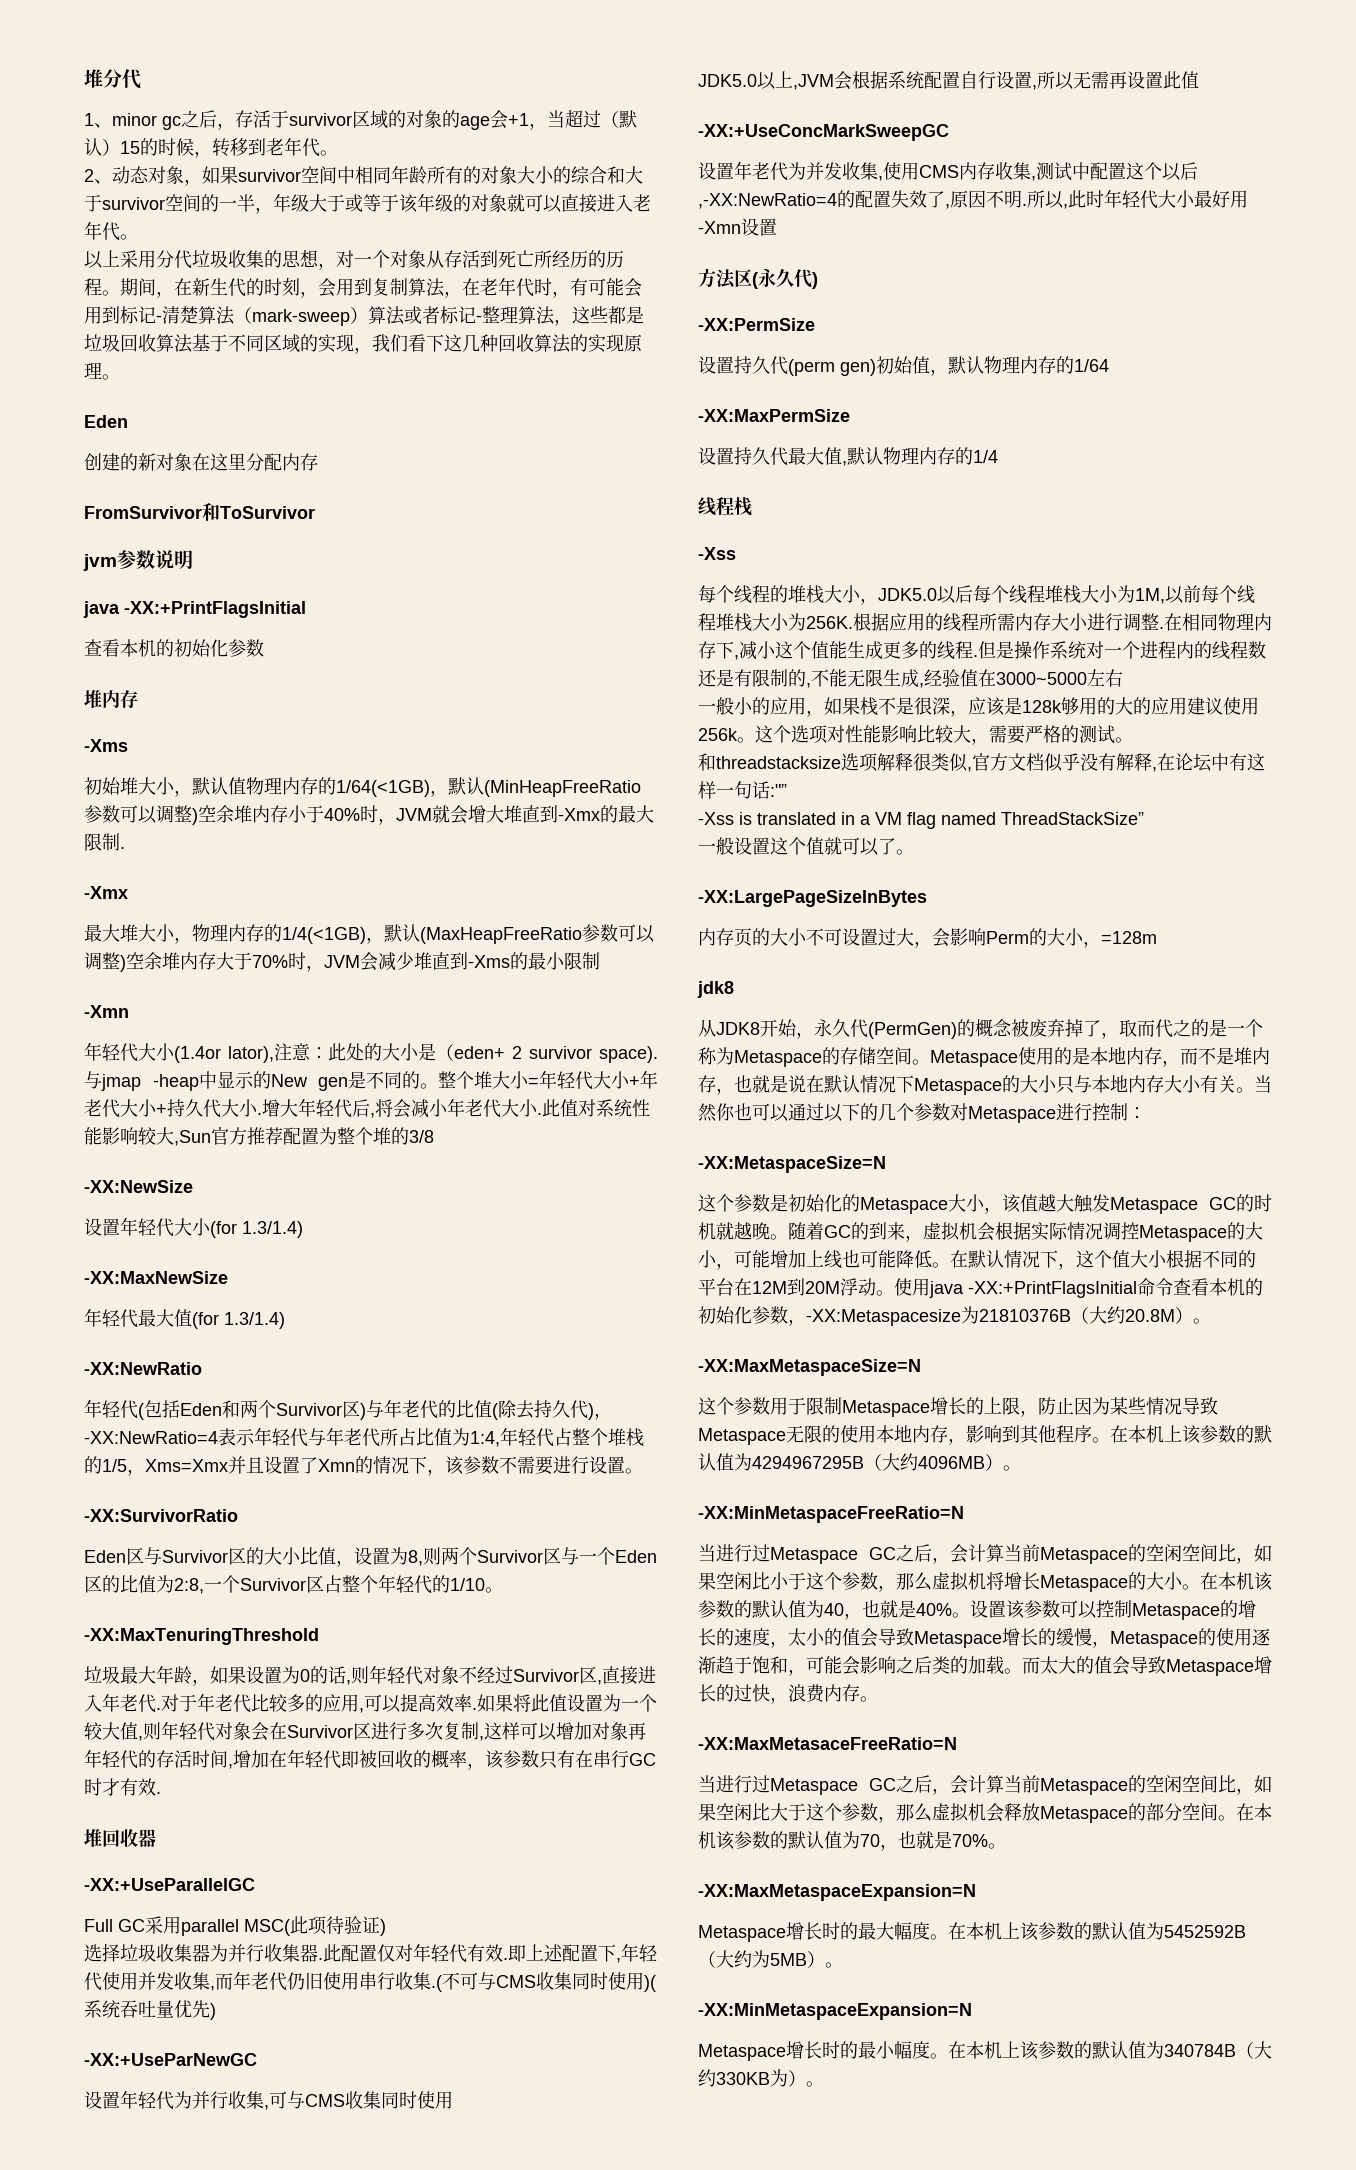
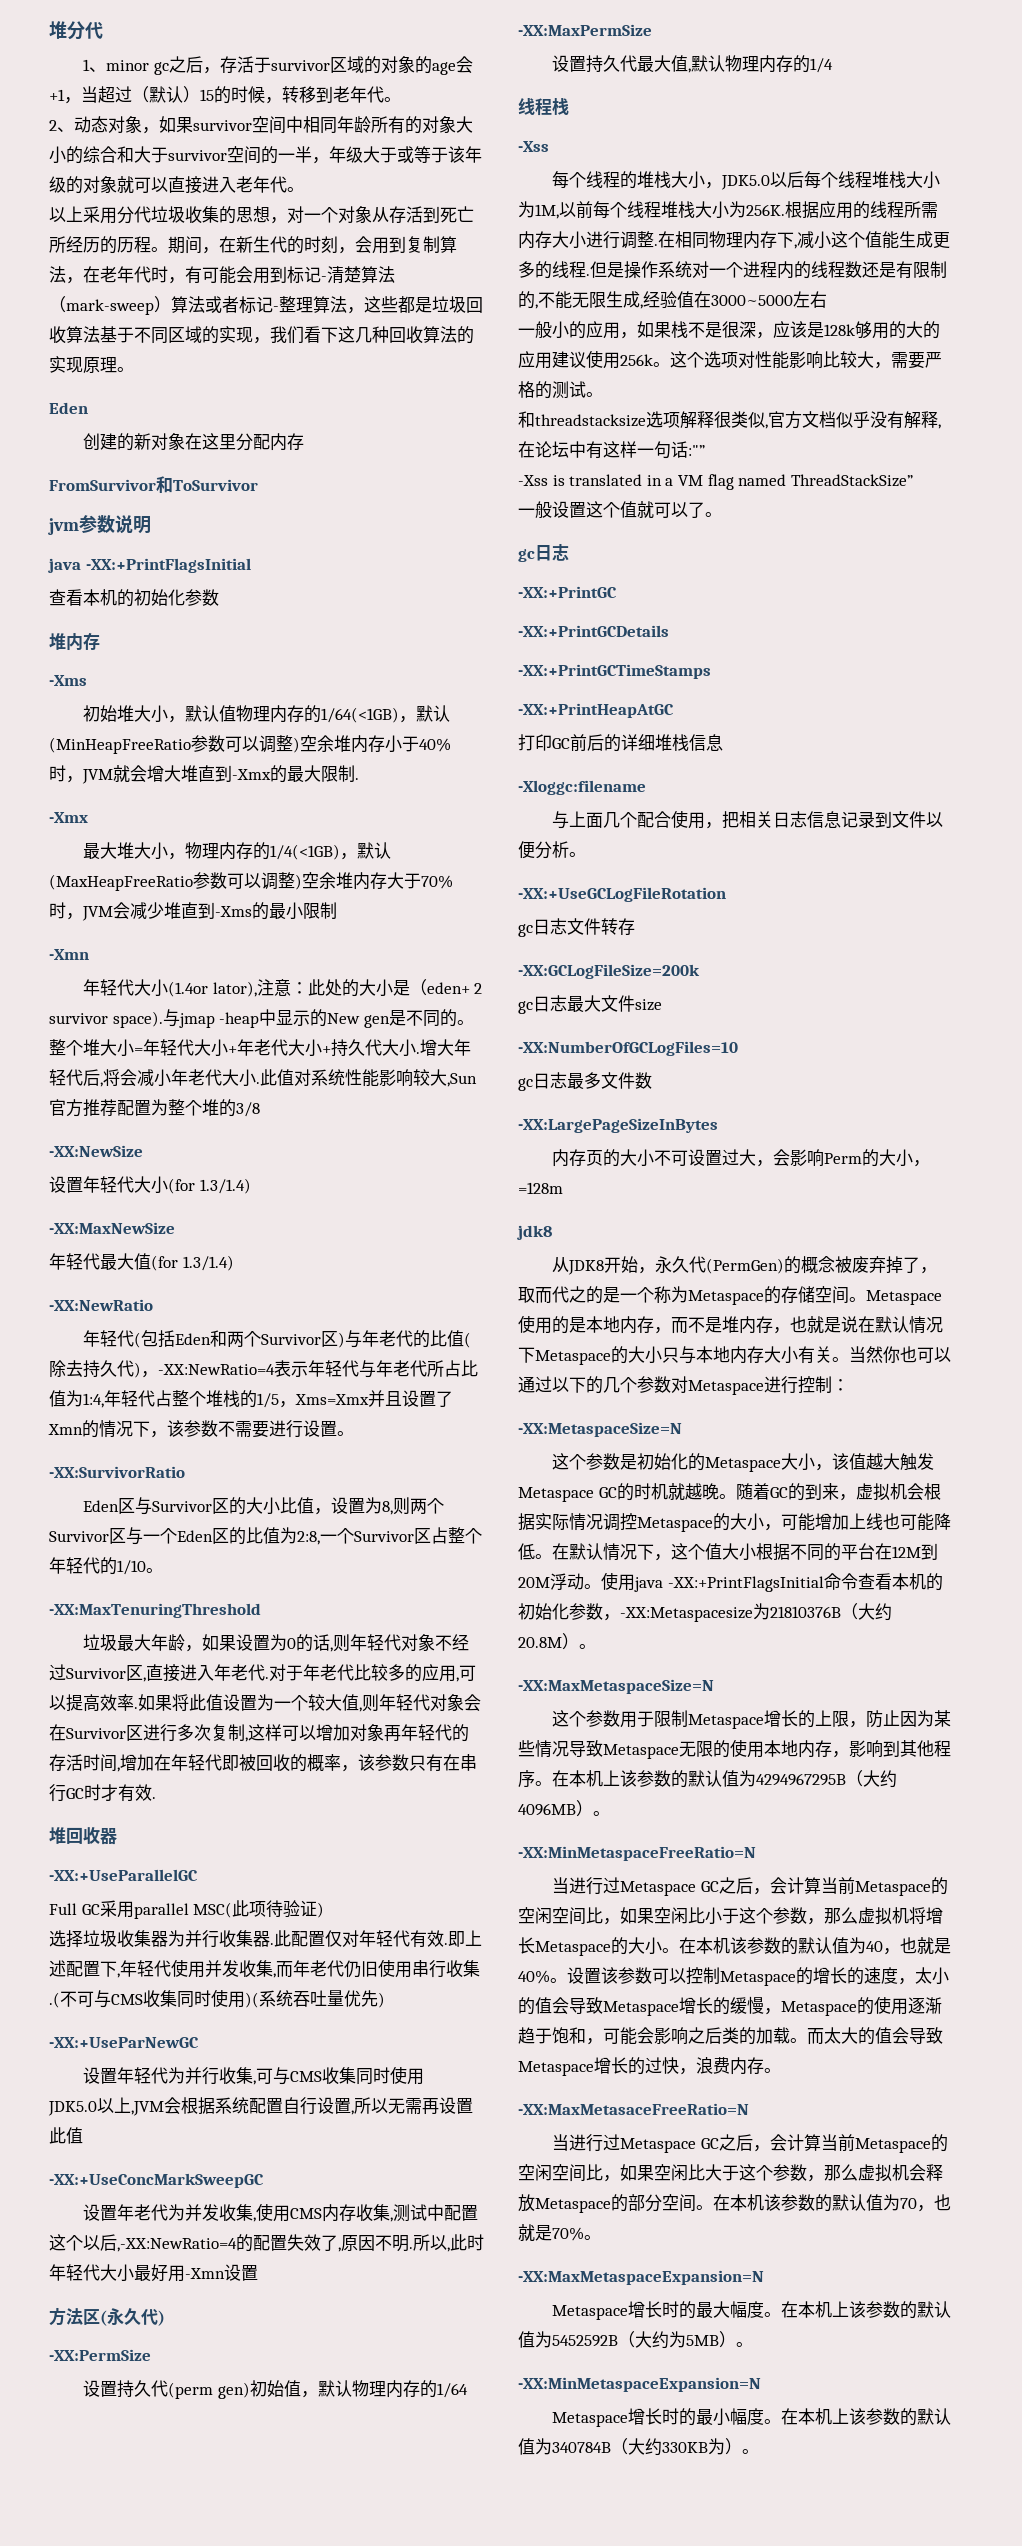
(914, 852) none -> [518,544,569,562] [518,586,617,598] [518,625,669,637] [518,664,711,679] [518,703,674,718] [518,734,723,752] [518,780,646,795] [551,810,943,829] [518,841,586,859] [518,887,726,902] [518,918,635,937] [518,964,700,979] [518,995,662,1014] [518,1041,738,1056] [518,1072,652,1091] // gc日志 // -XX:+PrintGC // -XX:+PrintGCDetails // -XX:+PrintGCTimeStamps // -XX:+PrintHeapAtGC // 打印GC前后的详细堆栈信息 // -Xloggc:filename // 与上面几个配合使用，把相关日志信息记录到文件以便分析。 // -XX:+UseGCLogFileRotation // gc日志文件转存 // -XX:GCLogFileSize=200k // gc日志最大文件size // -XX:NumberOfGCLogFiles=10 // gc日志最多文件数

